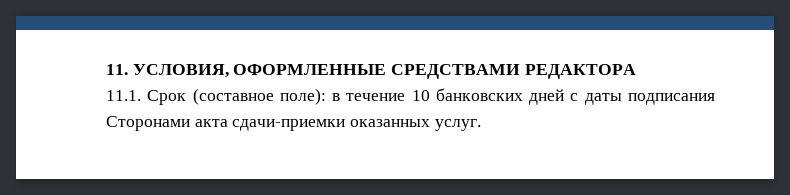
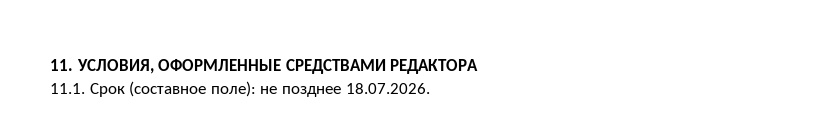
[332,88,715,105] [106,116,481,131] в течение 10 банковских дней с даты подписания Сторонами акта сдачи-приемки оказанных услуг. -> [260,83,430,97] не позднее 18.07.2026.

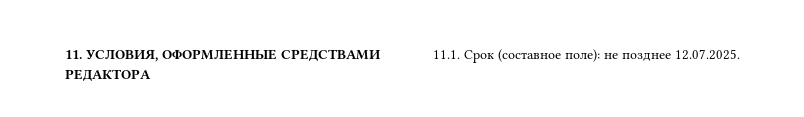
[345,83,430,94] 18.07.2026. -> [675,49,740,60] 12.07.2025.

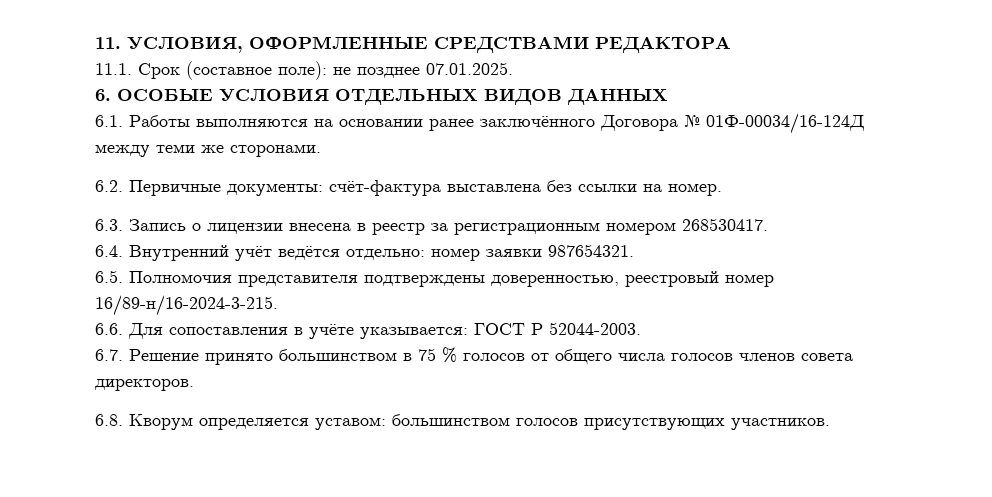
[675,49,740,60] 12.07.2025. -> [426,62,513,75] [95,88,668,105] [95,113,865,134] [95,144,321,157] [95,180,722,196] [95,218,768,235] [95,244,634,261] [95,270,774,287] [95,295,278,316] [95,322,641,339] [95,347,853,365] [95,379,194,391] [95,414,830,430] 07.01.2025. // 6. ОСОБЫЕ УСЛОВИЯ ОТДЕЛЬНЫХ ВИДОВ ДАННЫХ // 6.1. Работы выполняются на основании ранее заключённого Договора № 01Ф-00034/16-124Д между теми же сторонами. // 6.2. Первичные документы: счёт-фактура выставлена без ссылки на номер. // 6.3. Запись о лицензии внесена в реестр за регистрационным номером 268530417. // 6.4. Внутренний учёт ведётся отдельно: номер заявки 987654321. // 6.5. Полномочия представителя подтверждены доверенностью, реестровый номер 16/89-н/16-2024-3-215. // 6.6. Для сопоставления в учёте указывается: ГОСТ Р 52044-2003. // 6.7. Решение принято большинством в 75 % голосов от общего числа голосов членов совета директоров. // 6.8. Кворум определяется уставом: большинством голосов присутствующих участников.

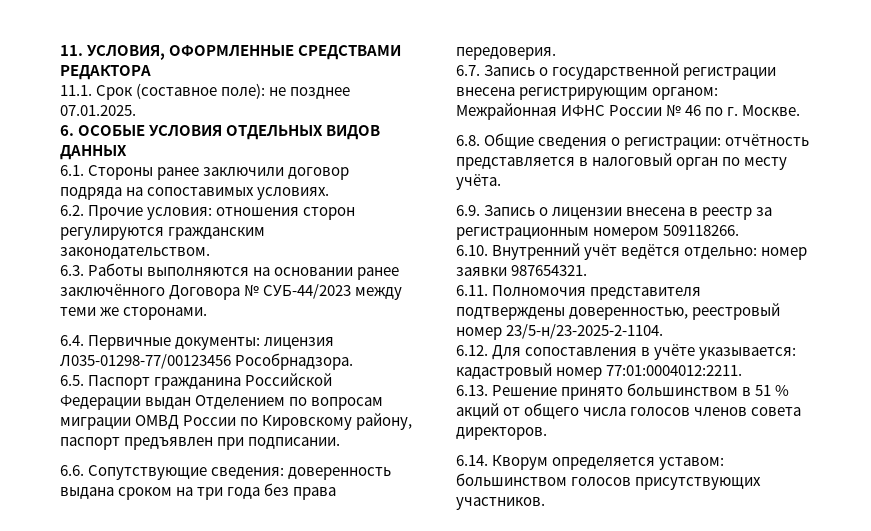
(123, 121) none -> [88,165,350,180] [60,187,330,200] [60,205,356,220] [60,227,266,240] [60,247,210,259] [60,265,84,276] Стороны ранее заключили договор подряда на сопоставимых условиях. // 6.2. Прочие условия: отношения сторон регулируются гражданским законодательством. // 6.3.
[706,113,865,134] 01Ф-00034/16-124Д -> [263,284,352,299] СУБ-44/2023
[95,180,123,192] 6.2. -> [60,335,84,346] 6.4.
[329,180,722,196] [95,219,123,231] счёт-фактура выставлена без ссылки на номер. // 6.3. -> [264,337,335,349] [60,353,354,370] [60,373,333,390] [60,395,384,410] [60,413,413,430] [60,437,341,450] [60,465,392,480] [60,483,337,500] [456,47,556,60] [456,63,777,80] [456,87,719,100] [456,103,801,120] [456,133,810,150] [456,153,788,170] [456,174,501,190] [456,205,480,216] лицензия Л035-01298-77/00123456 Рособрнадзора. // 6.5. Паспорт гражданина Российской Федерации выдан Отделением по вопросам миграции ОМВД России по Кировскому району, паспорт предъявлен при подписании. // 6.6. Сопутствующие сведения: доверенность выдана сроком на три года без права передоверия. // 6.7. Запись о государственной регистрации внесена регистрирующим органом: Межрайонная ИФНС России № 46 по г. Москве. // 6.8. Общие сведения о регистрации: отчётность представляется в налоговый орган по месту учёта. // 6.9.
[682,218,768,231] [95,245,123,257] 268530417. // 6.4. -> [663,225,740,236] [456,245,488,256] 509118266. // 6.10.
[95,270,123,283] 6.5. -> [456,285,488,296] 6.11.
[95,295,278,316] [95,323,123,335] 16/89-н/16-2024-3-215. // 6.6. -> [506,324,664,339] [456,345,488,356] 23/5-н/23-2025-2-1104. // 6.12.
[474,322,641,335] [95,349,123,361] ГОСТ Р 52044-2003. // 6.7. -> [456,363,743,380] [456,385,488,396] кадастровый номер 77:01:0004012:2211. // 6.13.
[418,347,525,363] 75 % голосов -> [755,385,790,396] [456,403,499,419] 51 % акций
[95,414,123,426] 6.8. -> [456,455,488,466] 6.14.

